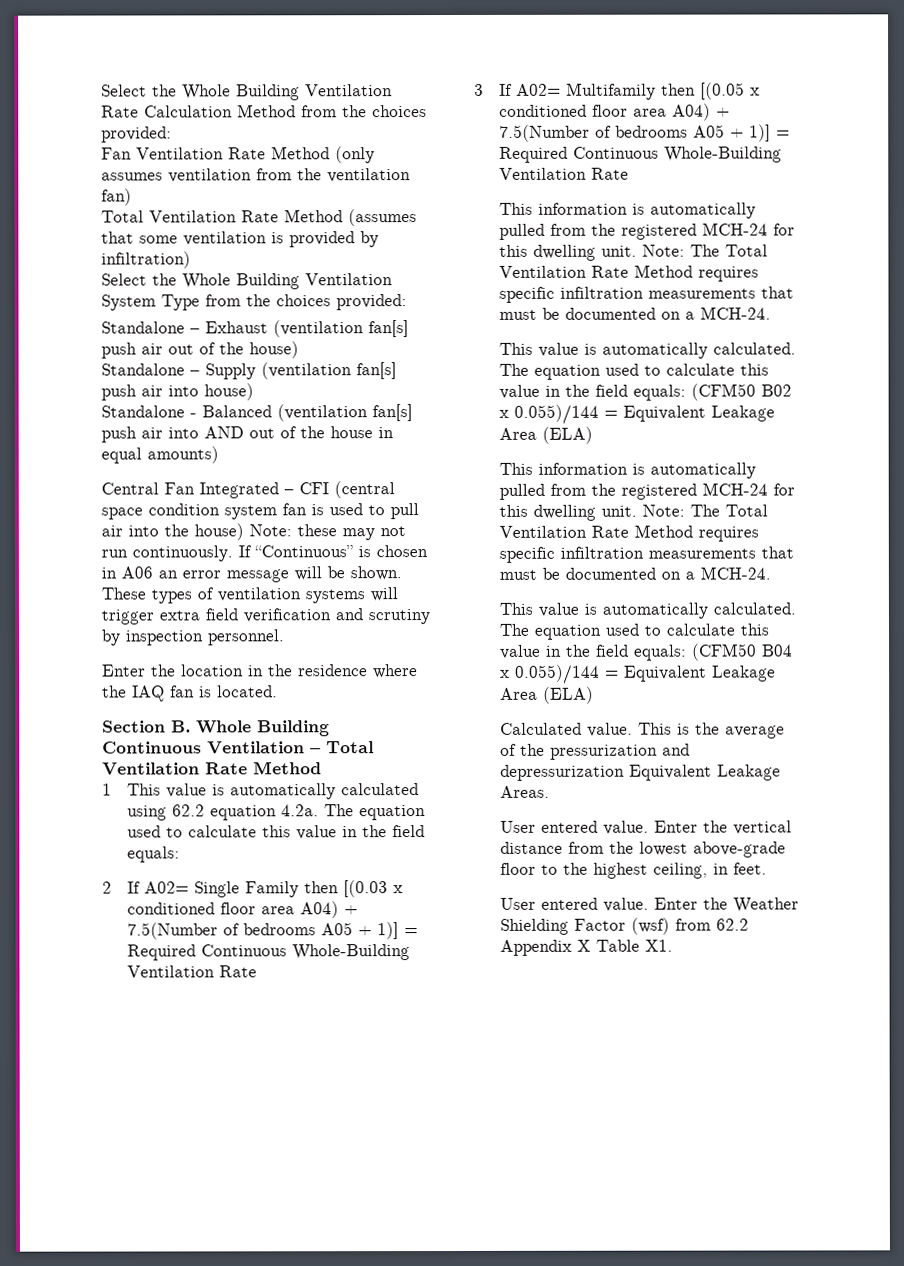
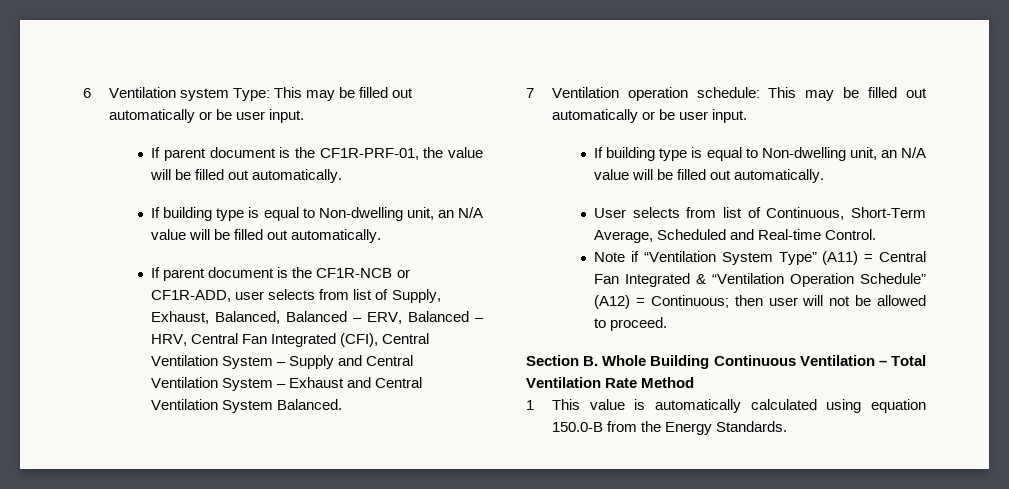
[101,84,393,101] [101,104,427,118] [101,126,172,143] [101,146,375,164] [101,168,411,183] [101,188,132,206] [101,209,417,227] [101,231,379,248] [101,251,191,269] [101,273,393,290] [101,294,407,311] [101,320,409,338] [101,341,299,359] [101,362,397,380] [101,383,254,401] [101,404,413,422] [101,426,394,443] [101,446,219,464] [101,481,395,499] [101,503,419,520] [101,523,406,541] [101,545,428,562] [101,566,402,583] [101,587,398,604] [101,608,430,625] [101,629,285,646] [102,664,418,679] [102,685,278,702] Select the Whole Building Ventilation Rate Calculation Method from the choices provided: // Fan Ventilation Rate Method (only assumes ventilation from the ventilation fan) // Total Ventilation Rate Method (assumes that some ventilation is provided by infiltration) // Select the Whole Building Ventilation System Type from the choices provided: // Standalone – Exhaust (ventilation fan[s] push air out of the house) // Standalone – Supply (ventilation fan[s] push air into house) // Standalone - Balanced (ventilation fan[s] push air into AND out of the house in equal amounts) // Central Fan Integrated – CFI (central space condition system fan is used to pull air into the house) Note: these may not run continuously. If “Continuous” is chosen in A06 an error message will be shown. These types of ventilation systems will trigger extra field verification and scrutiny by inspection personnel. // Enter the location in the residence where the IAQ fan is located. -> [83,87,414,101] [108,109,305,123] [151,147,484,161] [150,169,343,183] [151,207,484,221] [151,229,382,243] [151,267,410,281] [151,289,441,303] [151,311,484,324] [151,333,430,347] [151,355,414,369] [151,377,423,391] [151,399,343,413] [526,87,928,101] [551,109,748,123] [594,147,926,161] [594,169,825,183] [594,207,926,220] [594,229,877,243] [594,251,927,265] [594,273,926,287] [594,295,926,309] [594,317,668,331] 6 Ventilation system Type: This may be filled out automatically or be user input. // If parent document is the CF1R-PRF-01, the value will be filled out automatically. // If building type is equal to Non-dwelling unit, an N/A value will be filled out automatically. // If parent document is the CF1R-NCB or CF1R-ADD, user selects from list of Supply, Exhaust, Balanced, Balanced – ERV, Balanced – HRV, Central Fan Integrated (CFI), Central Ventilation System – Supply and Central Ventilation System – Exhaust and Central Ventilation System Balanced. // 7 Ventilation operation schedule: This may be filled out automatically or be user input. // If building type is equal to Non-dwelling unit, an N/A value will be filled out automatically. // User selects from list of Continuous, Short-Term Average, Scheduled and Real-time Control. // Note if “Ventilation System Type” (A11) = Central Fan Integrated & “Ventilation Operation Schedule” (A12) = Continuous; then user will not be allowed to proceed.
[172,804,427,821] [127,825,426,840] [127,846,181,863] [102,880,404,898] [127,901,359,919] [127,922,419,940] [127,944,411,961] [127,965,258,978] [474,82,761,100] [499,103,731,121] [499,124,791,142] [499,146,783,163] [499,167,630,180] [499,202,757,219] [499,222,796,240] [499,244,769,261] [499,264,760,282] [499,286,795,303] [499,306,772,320] [499,342,797,359] [499,363,770,380] [499,383,793,401] [499,404,776,424] [499,426,594,444] [499,462,757,479] [499,482,796,500] [499,504,769,521] [499,524,760,542] [499,546,795,563] [499,566,772,580] [499,602,797,619] [499,623,771,640] [500,643,794,661] [500,664,777,684] [500,686,595,704] [500,722,786,739] [500,743,691,760] [500,764,782,781] [500,785,551,798] [500,820,793,835] [500,841,787,858] [500,862,768,879] [500,897,800,913] [500,917,750,935] [500,939,674,956] 62.2 equation 4.2a. The equation used to calculate this value in the field equals: // 2 If A02= Single Family then [(0.03 x conditioned floor area A04) + 7.5(Number of bedrooms A05 + 1)] = Required Continuous Whole-Building Ventilation Rate // 3 If A02= Multifamily then [(0.05 x conditioned floor area A04) + 7.5(Number of bedrooms A05 + 1)] = Required Continuous Whole-Building Ventilation Rate // This information is automatically pulled from the registered MCH-24 for this dwelling unit. Note: The Total Ventilation Rate Method requires specific infiltration measurements that must be documented on a MCH-24. // This value is automatically calculated. The equation used to calculate this value in the field equals: (CFM50 B02 x 0.055)/144 = Equivalent Leakage Area (ELA) // This information is automatically pulled from the registered MCH-24 for this dwelling unit. Note: The Total Ventilation Rate Method requires specific infiltration measurements that must be documented on a MCH-24. // This value is automatically calculated. The equation used to calculate this value in the field equals: (CFM50 B04 x 0.055)/144 = Equivalent Leakage Area (ELA) // Calculated value. This is the average of the pressurization and depressurization Equivalent Leakage Areas. // User entered value. Enter the vertical distance from the lowest above-grade floor to the highest ceiling, in feet. // User entered value. Enter the Weather Shielding Factor (wsf) from 62.2 Appendix X Table X1. -> [871,399,927,413] [551,421,788,435] equation 150.0-B from the Energy Standards.

